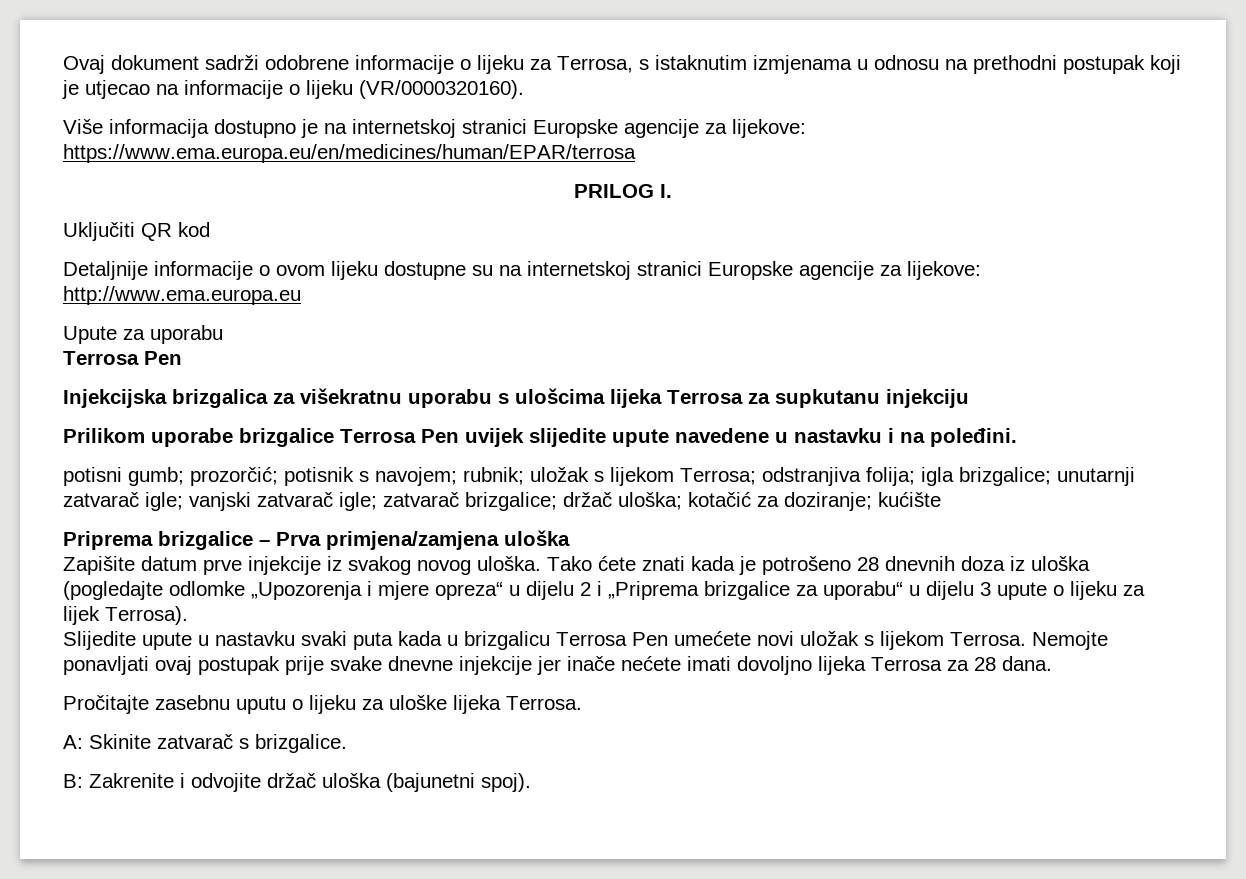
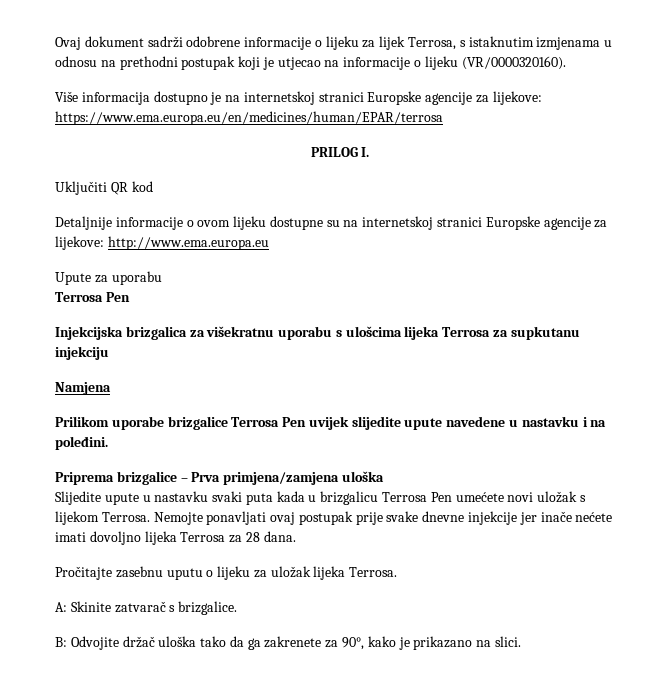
(552, 64) none -> [379,36,406,50] lijek
(969, 398) none -> [55,382,111,395] // Namjena
[63,467,1135,486] [63,492,941,511] // potisni gumb; prozorčić; potisnik s navojem; rubnik; uložak s lijekom Terrosa; odstranjiva folija; igla brizgalice; unutarnji zatvarač igle; vanjski zatvarač igle; zatvarač brizgalice; držač uloška; kotačić za doziranje; kućište -> (108, 443) none
[63,556,1090,575] [63,581,1145,600] [63,606,188,625] // Zapišite datum prve injekcije iz svakog novog uloška. Tako ćete znati kada je potrošeno 28 dnevnih doza iz uloška (pogledajte odlomke „Upozorenja i mjere opreza“ u dijelu 2 i „Priprema brizgalice za uporabu“ u dijelu 3 upute o lijeku za lijek Terrosa). -> (384, 476) none
[389,695,447,710] uloške -> [270,566,311,578] uložak
[89,773,531,792] Zakrenite i odvojite držač uloška (bajunetni spoj). -> [70,636,521,650] Odvojite držač uloška tako da ga zakrenete za 90°, kako je prikazano na slici.

